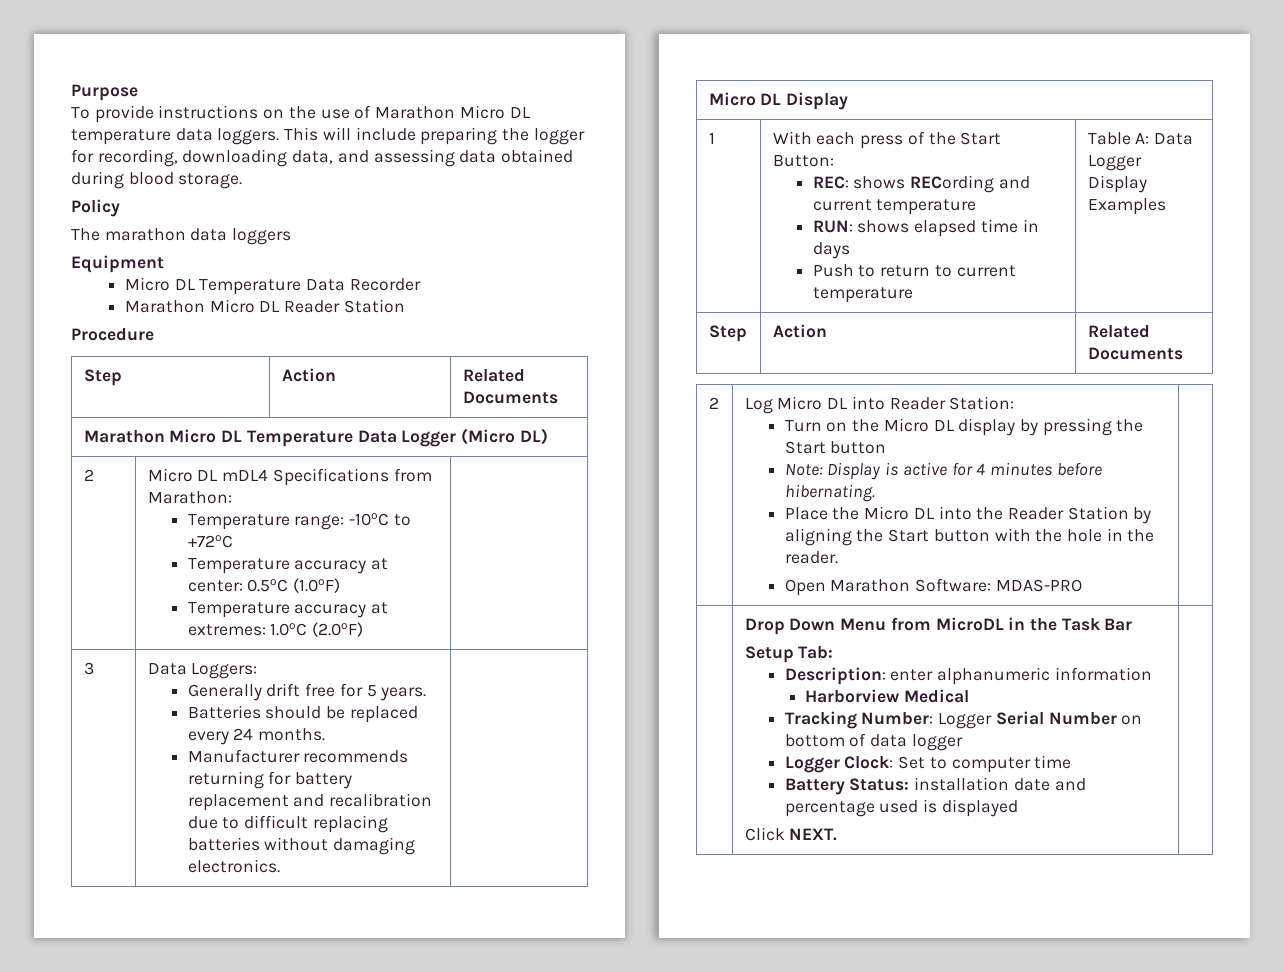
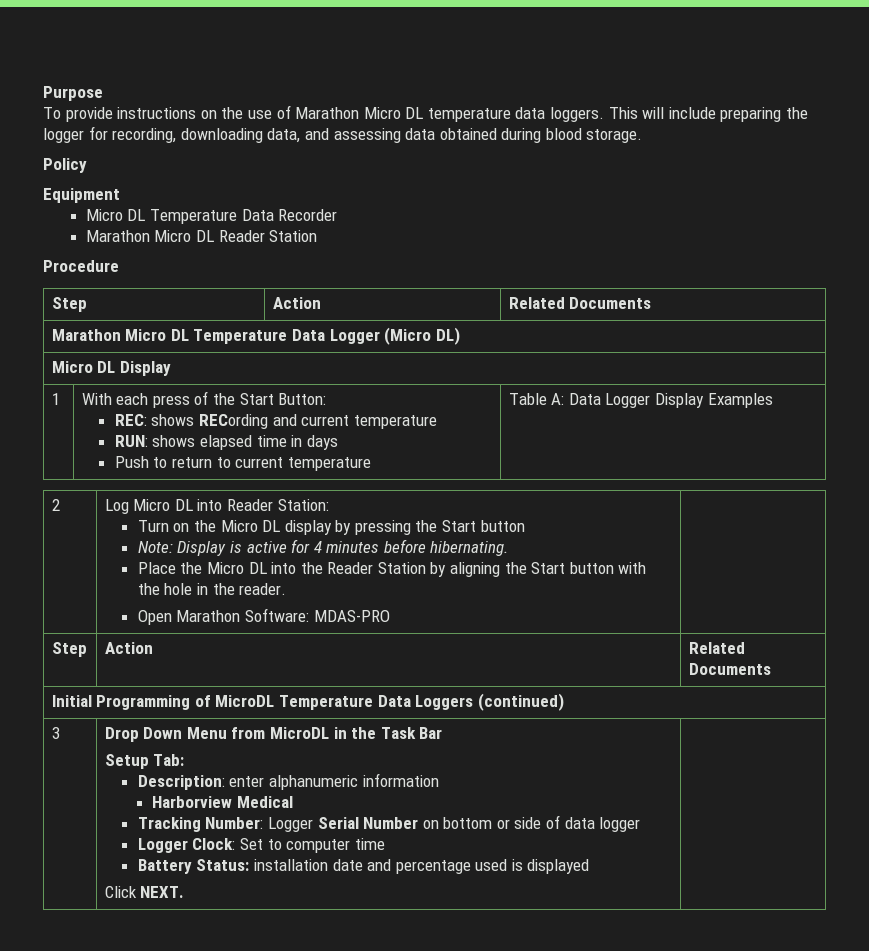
[71,228,292,245] // The marathon data loggers -> (87, 165) none
[83,469,94,481] [147,468,432,486] [147,491,232,504] [187,513,411,530] [187,535,233,548] [187,558,389,574] [187,578,341,593] [187,602,389,618] [187,622,364,637] [83,662,94,675] [147,663,258,679] [187,683,427,701] [187,705,418,723] [187,728,326,745] [187,749,409,763] [187,771,353,789] [187,793,433,811] [187,815,388,833] [187,837,416,855] [187,859,280,873] // 2 | Micro DL mDL4 Specifications from Marathon: // Temperature range: -10oC to +72oC // Temperature accuracy at center: 0.5oC (1.0oF) // Temperature accuracy at extremes: 1.0oC (2.0oF) | // 3 | Data Loggers: // Generally drift free for 5 years. // Batteries should be replaced every 24 months. // Manufacturer recommends returning for battery replacement and recalibration due to difficult replacing batteries without damaging electronics. | -> (460, 336) none
[708,325,747,342] [772,324,827,338] [1087,325,1150,338] [1087,347,1183,360] // Step | Action | Related Documents -> (773, 400) none
(1082, 585) none -> [51,642,87,657] [104,642,153,654] [688,642,745,654] [688,663,771,675] [51,693,564,711] [51,727,60,739] Step | Action | Related Documents // Initial Programming of MicroDL Temperature Data Loggers (continued) // 3
(845, 740) none -> [496,817,542,829] or side

